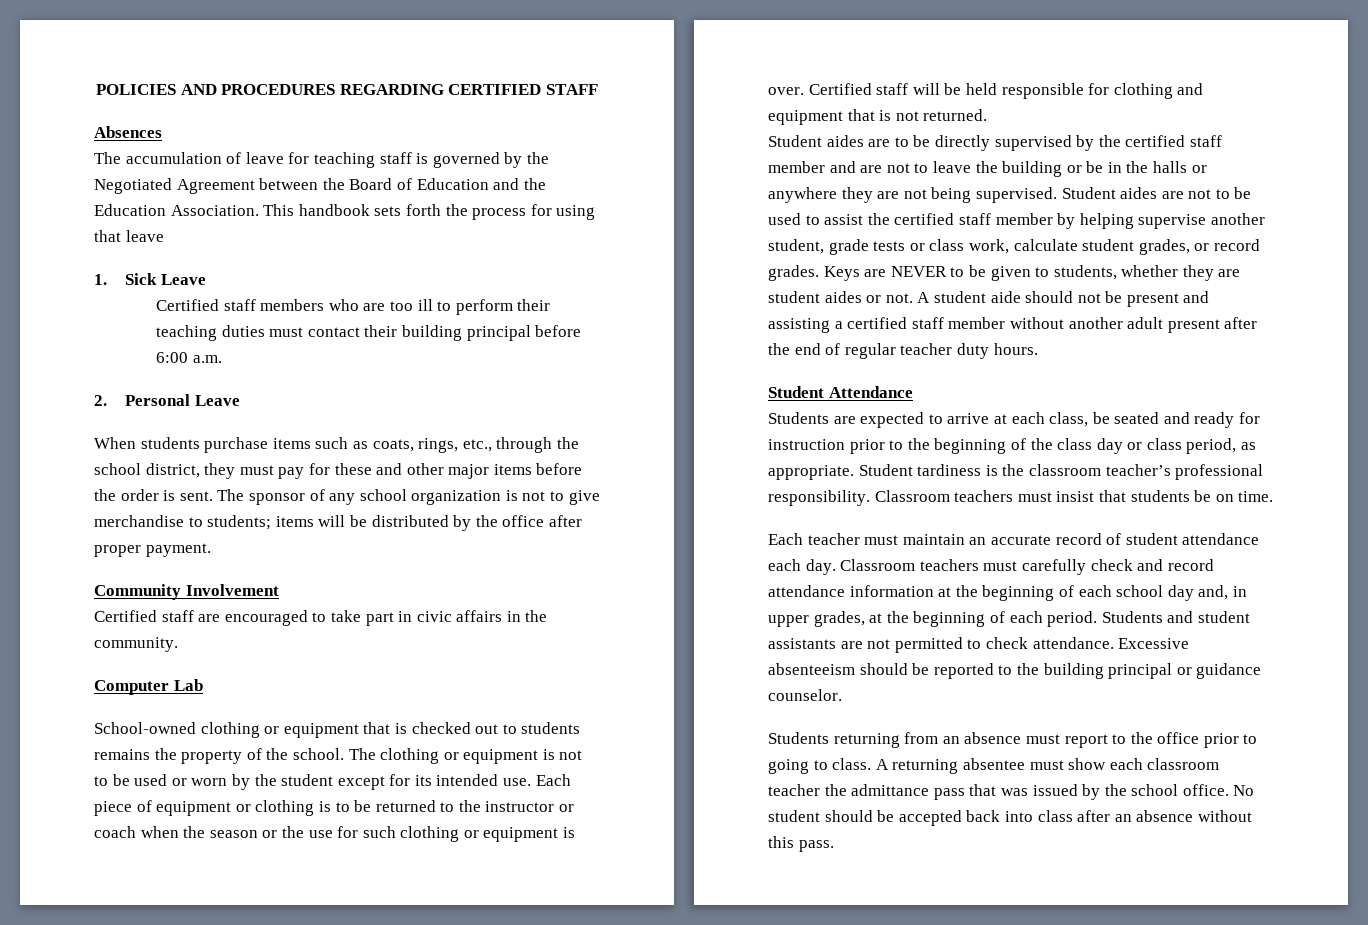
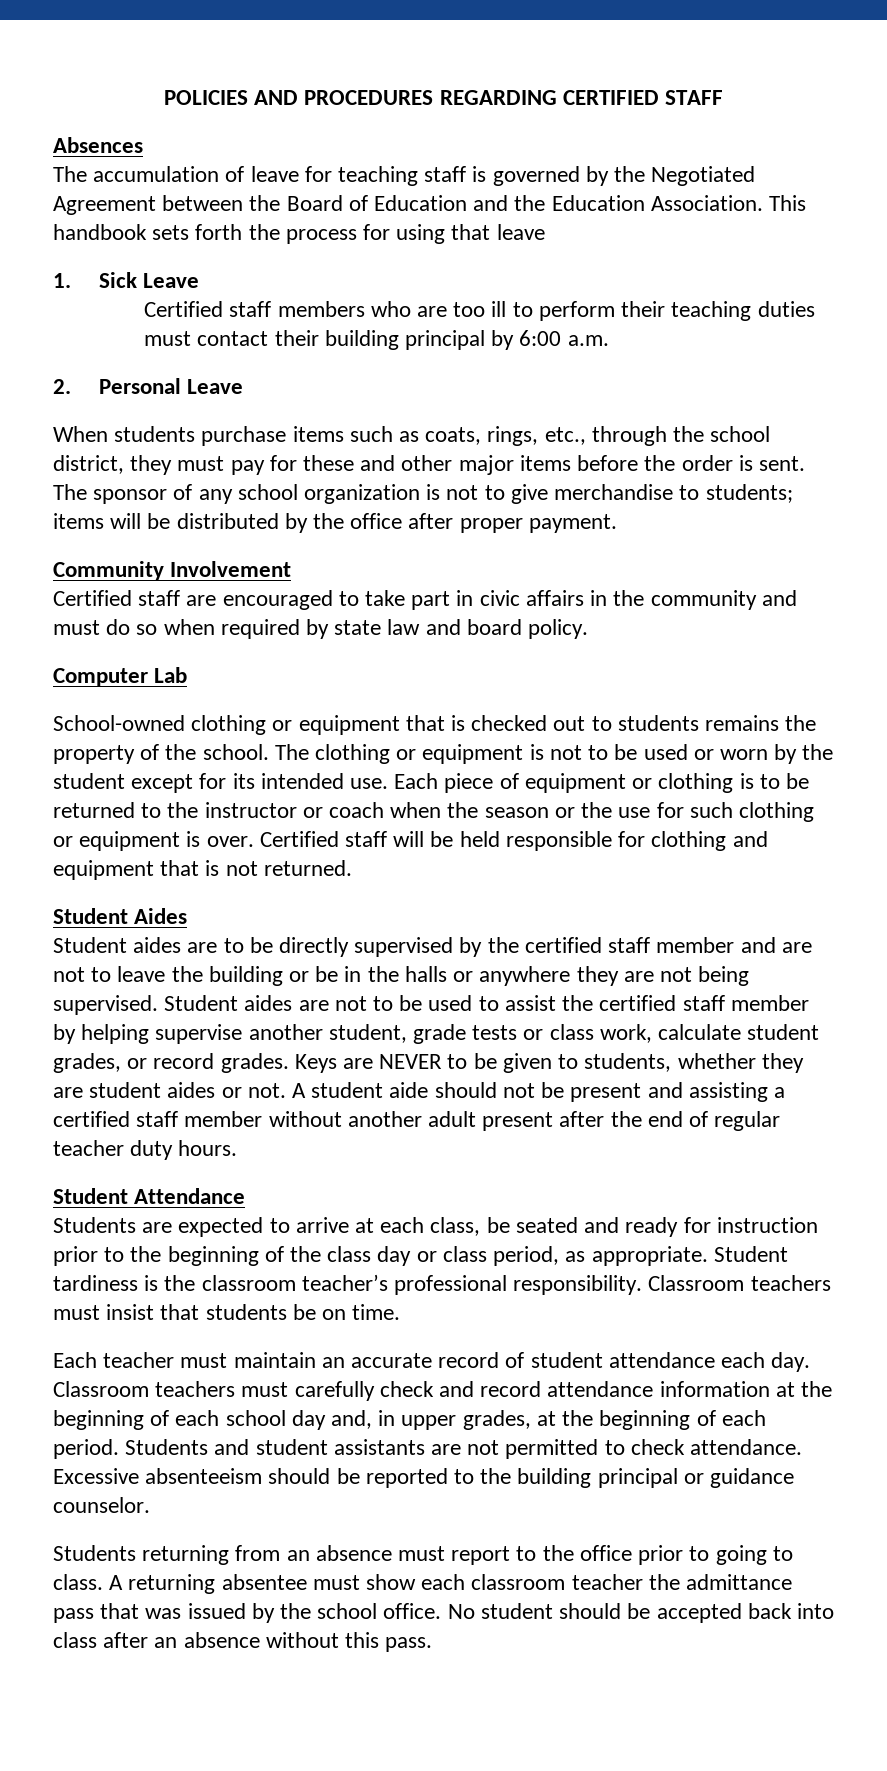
[535,325,582,337] before -> [491,330,515,350] by
[94,637,178,652] community. -> [650,590,797,610] [53,619,589,639] community and must do so when required by state law and board policy.
(988, 115) none -> [53,908,188,924] // Student Aides

